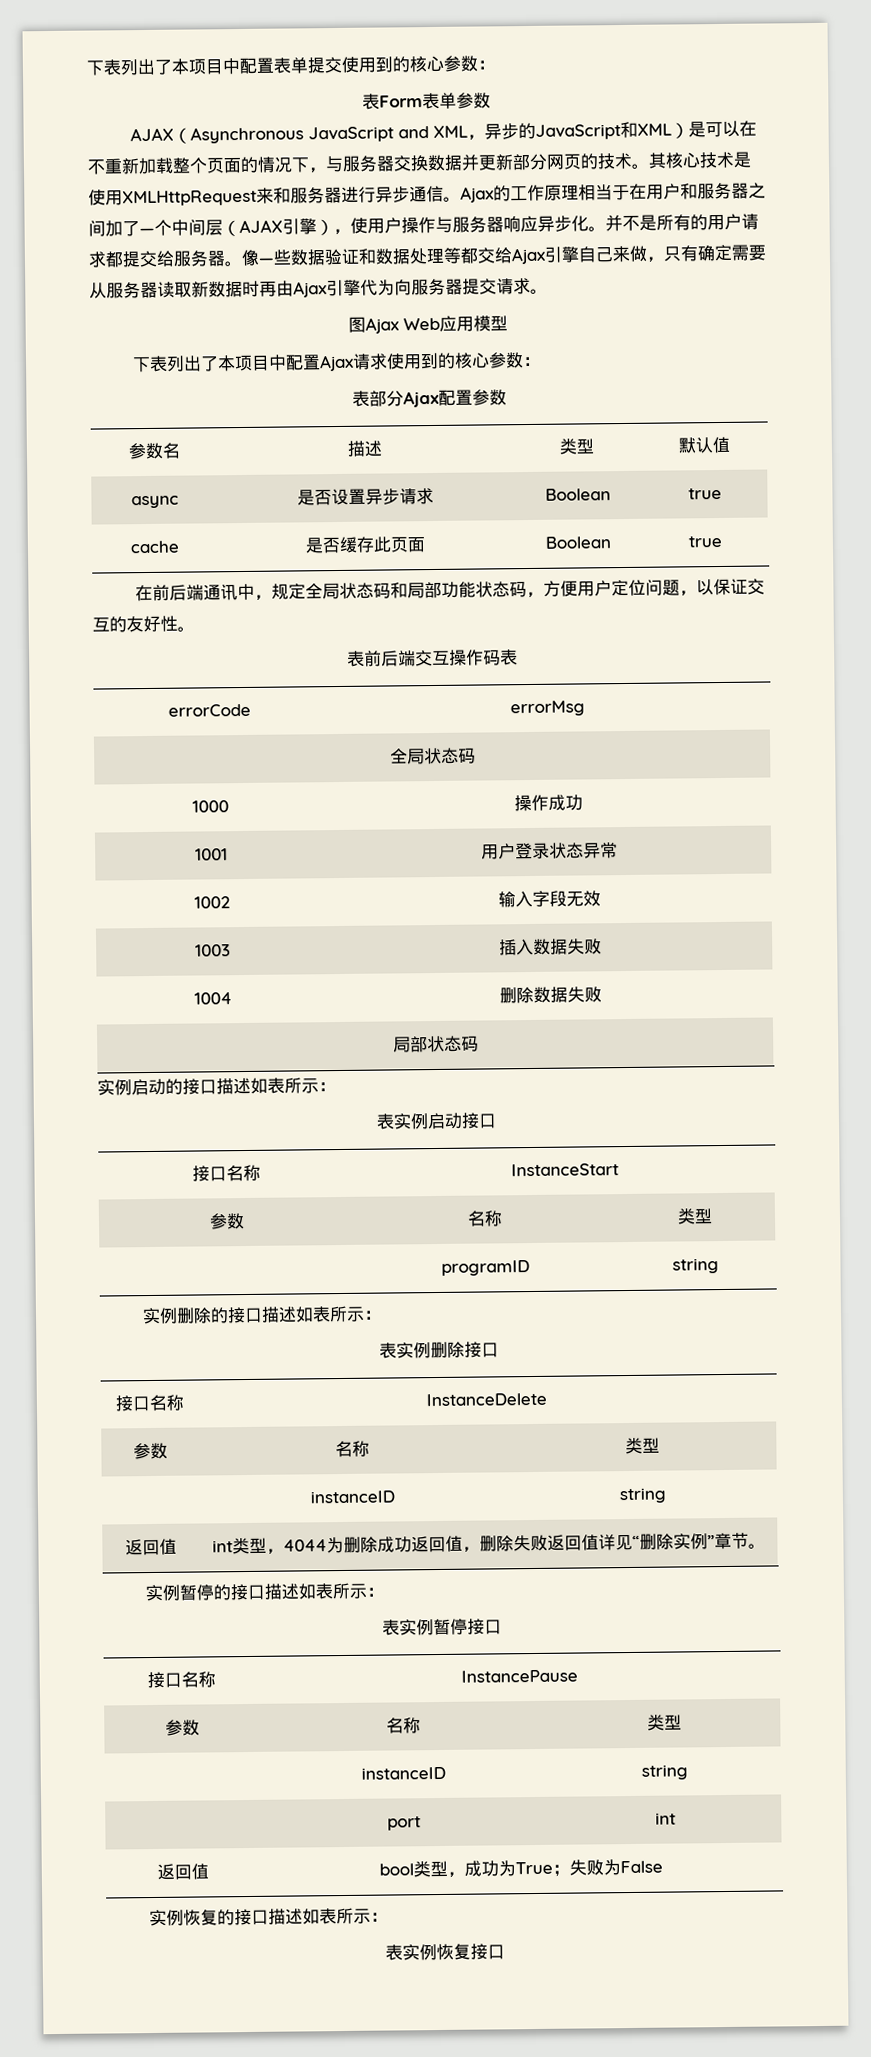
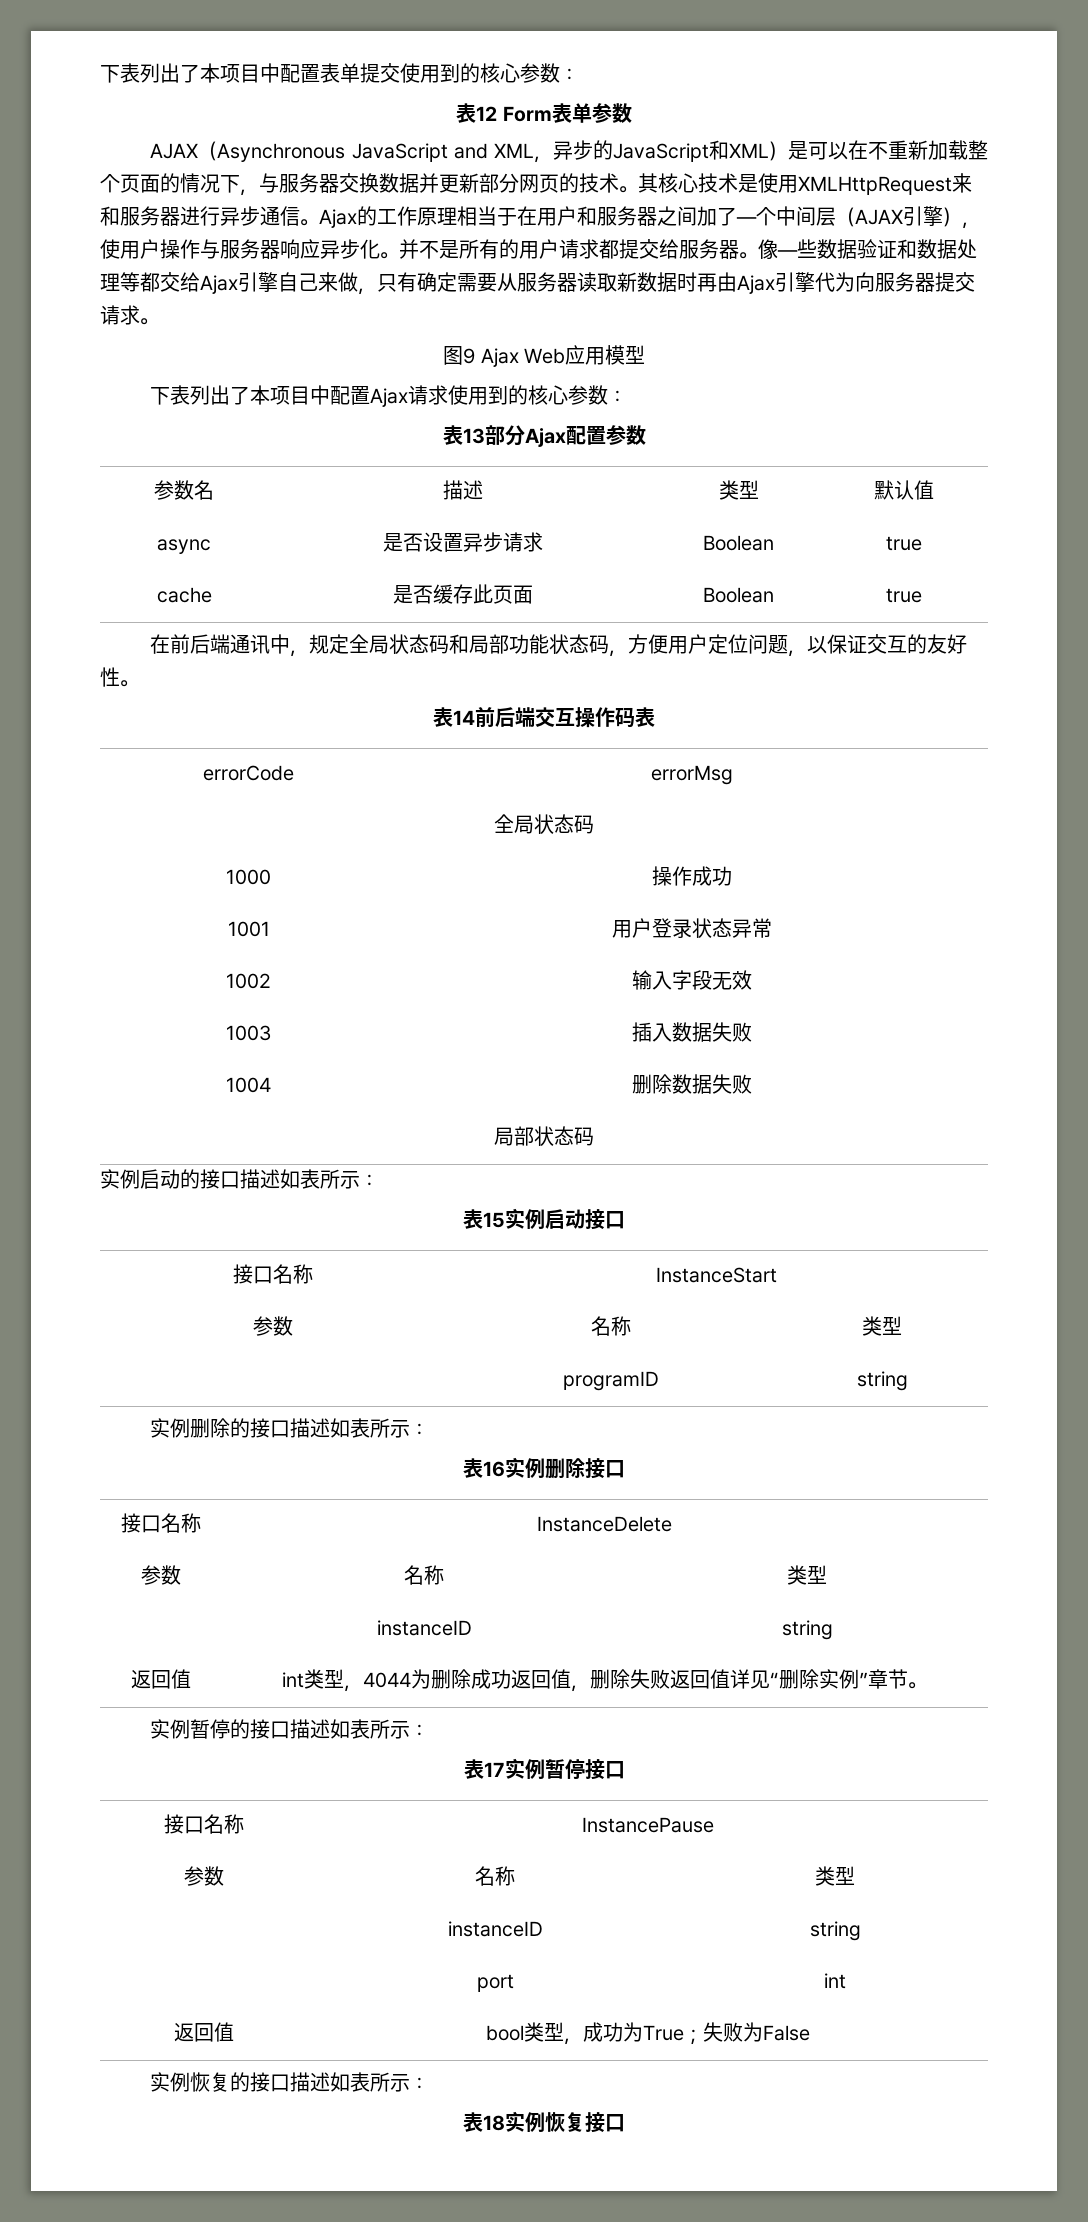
(380, 101) none -> [476,106,498,121] 12
(366, 324) none -> [463,348,476,364] 9
(370, 398) none -> [462,428,485,444] 13
(365, 658) none -> [453,710,475,725] 14
(395, 1121) none -> [483,1212,505,1228] 15
(397, 1350) none -> [483,1461,505,1477] 16
(400, 1627) none -> [483,1762,505,1777] 17
(403, 1952) none -> [483,2115,505,2131] 18

